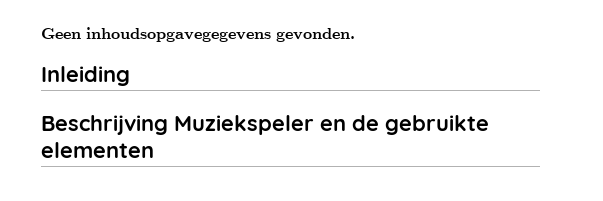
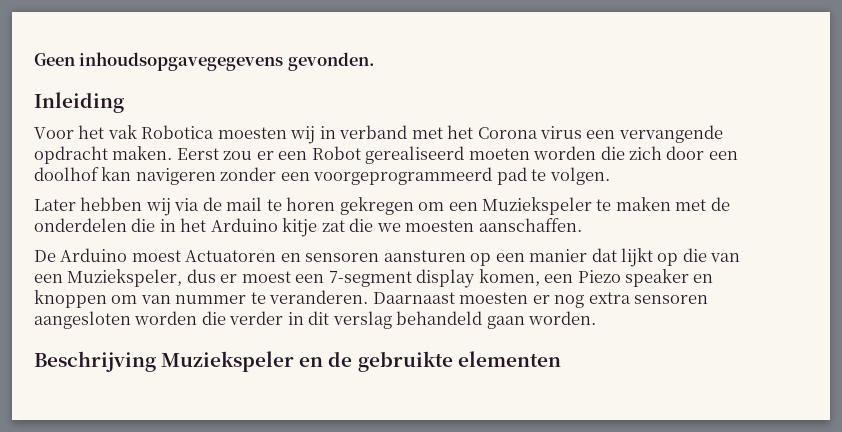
(130, 76) none -> [34,125,723,144] [34,146,738,164] [34,167,610,185] [34,197,730,216] [34,218,582,237] [34,248,741,267] [34,269,714,288] [34,290,709,308] [34,311,597,329] // Voor het vak Robotica moesten wij in verband met het Corona virus een vervangende opdracht maken. Eerst zou er een Robot gerealiseerd moeten worden die zich door een doolhof kan navigeren zonder een voorgeprogrammeerd pad te volgen. // Later hebben wij via de mail te horen gekregen om een Muziekspeler te maken met de onderdelen die in het Arduino kitje zat die we moesten aanschaffen. // De Arduino moest Actuatoren en sensoren aansturen op een manier dat lijkt op die van een Muziekspeler, dus er moest een 7-segment display komen, een Piezo speaker en knoppen om van nummer te veranderen. Daarnaast moesten er nog extra sensoren aangesloten worden die verder in dit verslag behandeld gaan worden.

